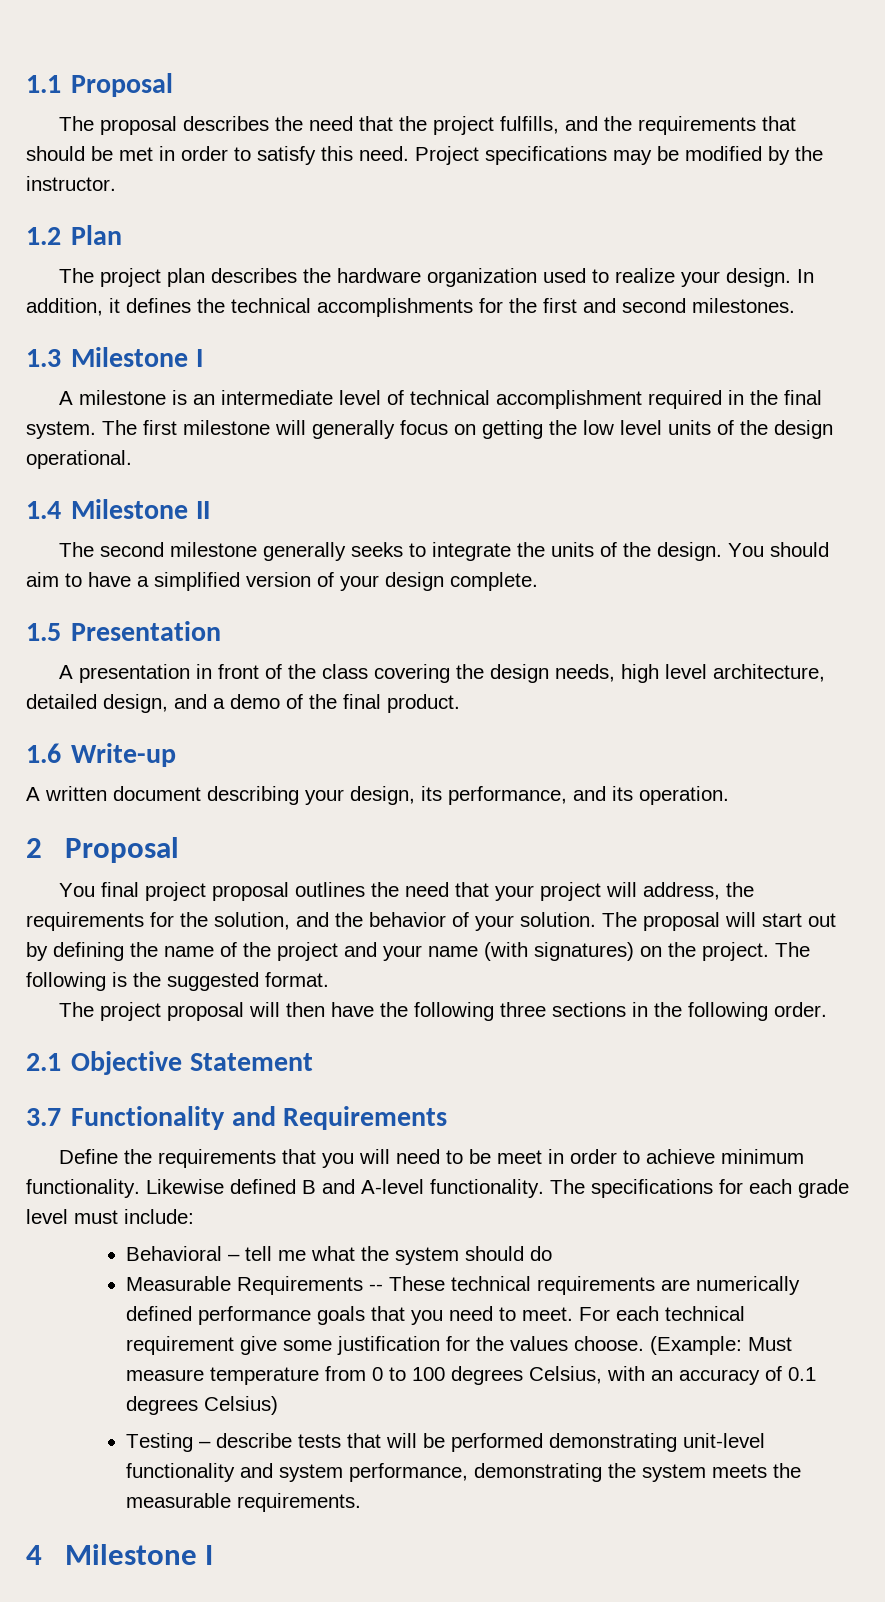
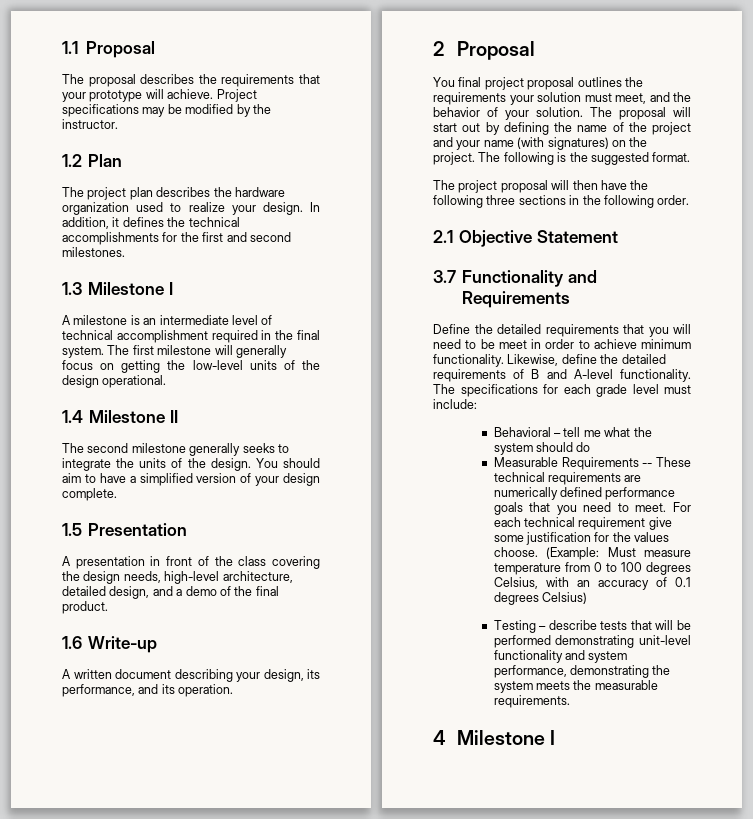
[308,116,796,135] [26,146,409,165] need that the project fulfills, and the requirements that should be met in order to satisfy this need. -> [221,74,320,87] [62,89,214,102] requirements that your prototype will achieve.
[583,420,662,435] low level -> [192,360,243,370] low-level
[620,664,707,683] high level -> [164,571,220,584] high-level
[404,882,754,901] [26,912,290,931] need that your project will address, the requirements for the solution, -> [433,92,646,105] requirements your solution must meet,
(152, 1156) none -> [497,324,541,334] detailed
[146,1179,296,1194] Likewise defined -> [507,354,666,366] [433,369,525,382] Likewise, define the detailed requirements of

